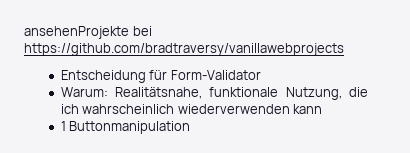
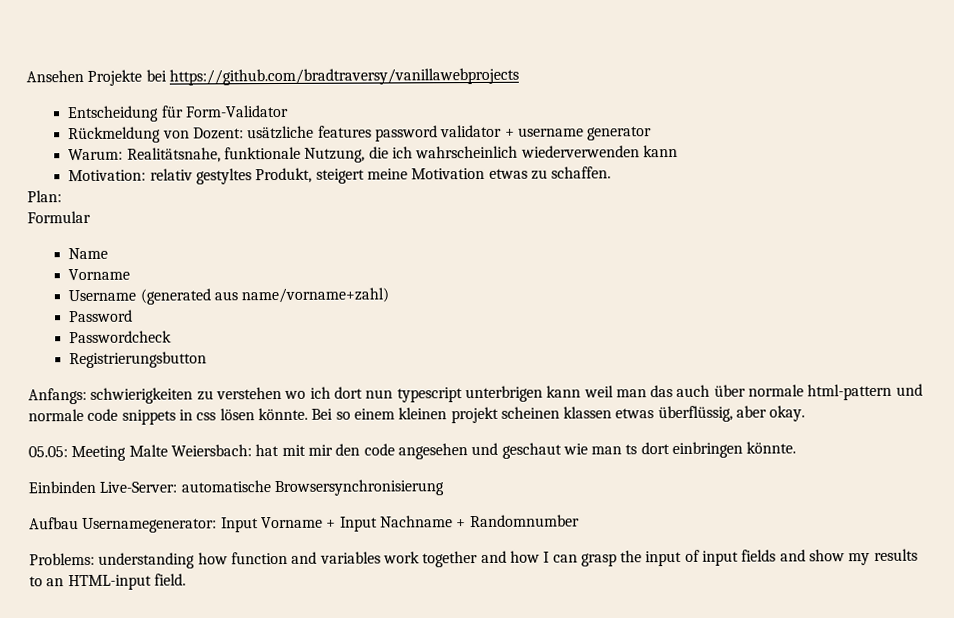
[24,26,129,39] ansehenProjekte -> [26,69,143,86] Ansehen Projekte
(261, 75) none -> [68,124,653,144] // Rückmeldung von Dozent: usätzliche features password validator + username generator
[60,121,191,134] 1 Buttonmanipulation -> [68,166,612,185] [27,190,62,203] [27,210,91,224] [68,247,109,260] [68,268,131,281] [68,287,390,305] [69,309,134,323] [69,330,173,344] [69,351,208,369] [28,383,923,405] [28,405,806,425] [28,441,797,462] [28,479,444,497] [29,514,580,534] [29,548,918,569] [29,573,186,591] Motivation: relativ gestyltes Produkt, steigert meine Motivation etwas zu schaffen. // Plan: // Formular // Name // Vorname // Username (generated aus name/vorname+zahl) // Password // Passwordcheck // Registrierungsbutton // Anfangs: schwierigkeiten zu verstehen wo ich dort nun typescript unterbrigen kann weil man das auch über normale html-pattern und normale code snippets in css lösen könnte. Bei so einem kleinen projekt scheinen klassen etwas überflüssig, aber okay. // 05.05: Meeting Malte Weiersbach: hat mit mir den code angesehen und geschaut wie man ts dort einbringen könnte. // Einbinden Live-Server: automatische Browsersynchronisierung // Aufbau Usernamegenerator: Input Vorname + Input Nachname + Randomnumber // Problems: understanding how function and variables work together and how I can grasp the input of input fields and show my results to an HTML-input field.

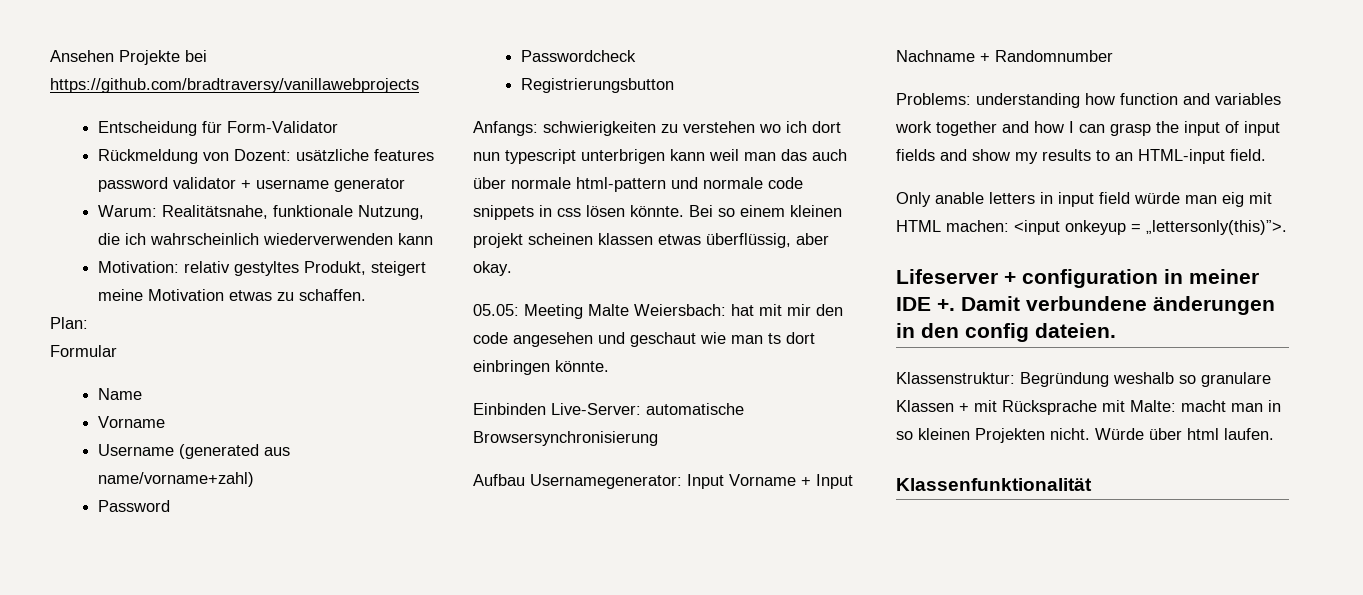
(186, 579) none -> [896,192,1272,207] [896,220,1287,235] [896,269,1259,288] [896,296,1275,315] [896,323,1116,342] [896,372,1271,387] [896,400,1281,415] [896,428,1274,443] [896,478,1092,491] // Only anable letters in input field würde man eig mit HTML machen: <input onkeyup = „lettersonly(this)”>. // Lifeserver + configuration in meiner IDE +. Damit verbundene änderungen in den config dateien. // Klassenstruktur: Begründung weshalb so granulare Klassen + mit Rücksprache mit Malte: macht man in so kleinen Projekten nicht. Würde über html laufen. // Klassenfunktionalität

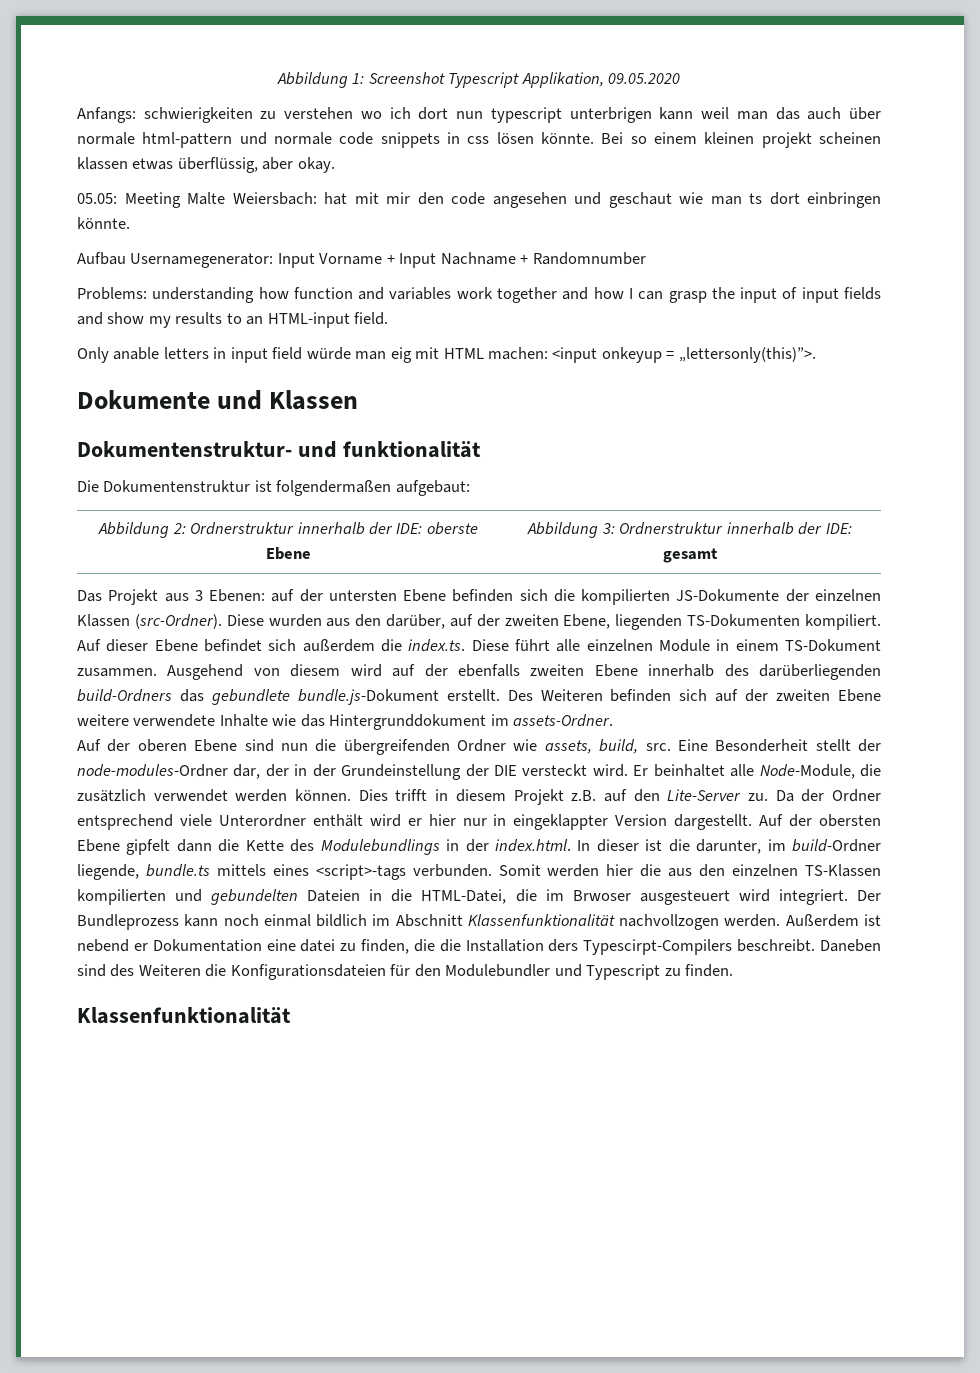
[50,50,207,65] [50,78,419,93] [97,121,338,136] [97,149,434,164] [97,177,405,192] [97,205,424,220] [97,233,433,245] [97,261,426,276] [97,289,366,301] [50,317,88,329] [50,345,117,357] [97,388,142,400] [97,416,165,428] [97,444,290,459] [97,472,254,487] [97,500,170,512] [520,50,636,62] [520,78,674,93] Ansehen Projekte bei https://github.com/bradtraversy/vanillawebprojects // Entscheidung für Form-Validator // Rückmeldung von Dozent: usätzliche features password validator + username generator // Warum: Realitätsnahe, funktionale Nutzung, die ich wahrscheinlich wiederverwenden kann // Motivation: relativ gestyltes Produkt, steigert meine Motivation etwas zu schaffen. // Plan: // Formular // Name // Vorname // Username (generated aus name/vorname+zahl) // Password // Passwordcheck // Registrierungsbutton -> [276,72,681,88] Abbildung 1: Screenshot Typescript Applikation, 09.05.2020
[473,403,744,415] [473,431,658,446] // Einbinden Live-Server: automatische Browsersynchronisierung -> (130, 223) none
[896,269,1259,288] [896,296,1275,315] [896,323,1116,342] [896,372,1271,387] [896,400,1281,415] [896,428,1274,443] Lifeserver + configuration in meiner IDE +. Damit verbundene änderungen in den config dateien. // Klassenstruktur: Begründung weshalb so granulare Klassen + mit Rücksprache mit Malte: macht man in so kleinen Projekten nicht. Würde über html laufen. -> [77,390,359,410] [77,441,481,458] [77,480,470,496] [98,522,478,538] [266,547,311,560] [527,522,852,538] [662,548,718,563] [77,589,881,605] [77,614,881,630] [77,639,882,652] [77,664,881,680] [77,689,881,705] [77,714,614,730] [77,739,881,755] [77,764,882,780] [77,789,881,805] [77,814,882,830] [77,839,881,855] [77,864,881,880] [77,889,882,905] [77,914,881,930] [77,939,881,955] [77,964,734,980] Dokumente und Klassen // Dokumentenstruktur- und funktionalität // Die Dokumentenstruktur ist folgendermaßen aufgebaut: // Abbildung 2: Ordnerstruktur innerhalb der IDE: oberste Ebene | Abbildung 3: Ordnerstruktur innerhalb der IDE: gesamt // Das Projekt aus 3 Ebenen: auf der untersten Ebene befinden sich die kompilierten JS-Dokumente der einzelnen Klassen (src-Ordner). Diese wurden aus den darüber, auf der zweiten Ebene, liegenden TS-Dokumenten kompiliert. Auf dieser Ebene befindet sich außerdem die index.ts. Diese führt alle einzelnen Module in einem TS-Dokument zusammen. Ausgehend von diesem wird auf der ebenfalls zweiten Ebene innerhalb des darüberliegenden build-Ordners das gebundlete bundle.js-Dokument erstellt. Des Weiteren befinden sich auf der zweiten Ebene weitere verwendete Inhalte wie das Hintergrunddokument im assets-Ordner. // Auf der oberen Ebene sind nun die übergreifenden Ordner wie assets, build, src. Eine Besonderheit stellt der node-modules-Ordner dar, der in der Grundeinstellung der DIE versteckt wird. Er beinhaltet alle Node-Module, die zusätzlich verwendet werden können. Dies trifft in diesem Projekt z.B. auf den Lite-Server zu. Da der Ordner entsprechend viele Unterordner enthält wird er hier nur in eingeklappter Version dargestellt. Auf der obersten Ebene gipfelt dann die Kette des Modulebundlings in der index.html. In dieser ist die darunter, im build-Ordner liegende, bundle.ts mittels eines <script>-tags verbunden. Somit werden hier die aus den einzelnen TS-Klassen kompilierten und gebundelten Dateien in die HTML-Datei, die im Brwoser ausgesteuert wird integriert. Der Bundleprozess kann noch einmal bildlich im Abschnitt Klassenfunktionalität nachvollzogen werden. Außerdem ist nebend er Dokumentation eine datei zu finden, die die Installation ders Typescirpt-Compilers beschreibt. Daneben sind des Weiteren die Konfigurationsdateien für den Modulebundler und Typescript zu finden.

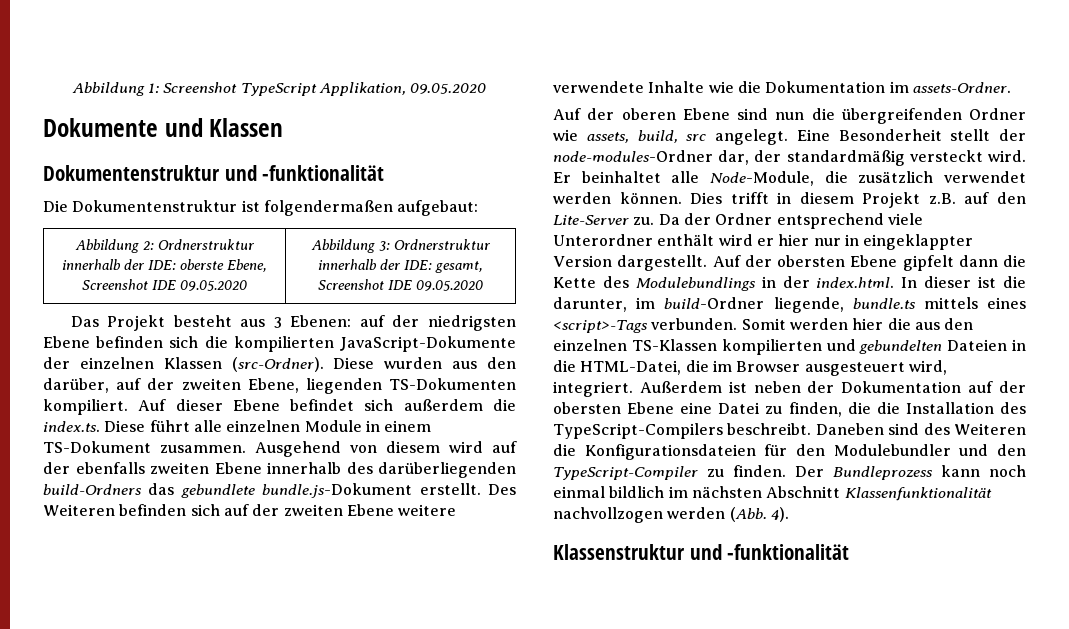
[448,72,520,88] Typescript -> [240,83,317,96] TypeScript
[77,107,882,123] [77,132,882,148] [77,157,335,173] [77,192,881,208] [77,217,130,229] [77,252,646,268] [77,287,881,303] [77,312,389,328] [77,347,816,363] // Anfangs: schwierigkeiten zu verstehen wo ich dort nun typescript unterbrigen kann weil man das auch über normale html-pattern und normale code snippets in css lösen könnte. Bei so einem kleinen projekt scheinen klassen etwas überflüssig, aber okay. // 05.05: Meeting Malte Weiersbach: hat mit mir den code angesehen und geschaut wie man ts dort einbringen könnte. // Aufbau Usernamegenerator: Input Vorname + Input Nachname + Randomnumber // Problems: understanding how function and variables work together and how I can grasp the input of input fields and show my results to an HTML-input field. // Only anable letters in input field würde man eig mit HTML machen: <input onkeyup = „lettersonly(this)”>. -> (487, 88) none
[77,441,481,458] Dokumentenstruktur- und funktionalität -> [43,165,385,181] Dokumentenstruktur und -funktionalität
[266,547,311,560] Ebene -> [227,259,267,272] [82,279,247,291] Ebene, Screenshot IDE 09.05.2020
[662,548,718,563] gesamt -> [435,261,483,273] [318,279,483,291] gesamt, Screenshot IDE 09.05.2020
(159, 597) none -> [173,315,232,327] besteht
[328,590,397,601] untersten -> [428,315,516,331] niedrigsten
[676,589,780,601] JS-Dokumente -> [340,336,516,352] JavaScript-Dokumente
[300,714,487,730] das Hintergrunddokument -> [737,81,886,93] die Dokumentation
[645,743,671,751] src. -> [686,129,788,145] src angelegt.
[294,764,517,780] in der Grundeinstellung der DIE -> [786,150,905,166] standardmäßig
[315,864,406,880] <script>-tags -> [553,320,648,333] <script>-Tags
[572,889,882,905] [77,914,881,930] [77,939,336,952] Brwoser ausgesteuert wird integriert. Der Bundleprozess kann noch einmal bildlich im Abschnitt Klassenfunktionalität nachvollzogen werden. Außerdem ist nebend er Dokumentation eine datei -> [736,360,947,376] [553,381,1026,397] [553,402,761,414] Browser ausgesteuert wird, integriert. Außerdem ist neben der Dokumentation auf der obersten Ebene eine Datei
[548,939,733,955] ders Typescirpt-Compilers -> [999,402,1026,414] [553,423,723,439] des TypeScript-Compilers
[586,964,661,980] Typescript -> [997,444,1026,456] [553,466,698,480] den TypeScript-Compiler
[77,1007,291,1024] // Klassenfunktionalität -> [794,465,1026,480] [553,486,992,501] [553,507,789,523] [553,544,850,560] Der Bundleprozess kann noch einmal bildlich im nächsten Abschnitt Klassenfunktionalität nachvollzogen werden (Abb. 4). // Klassenstruktur und -funktionalität

